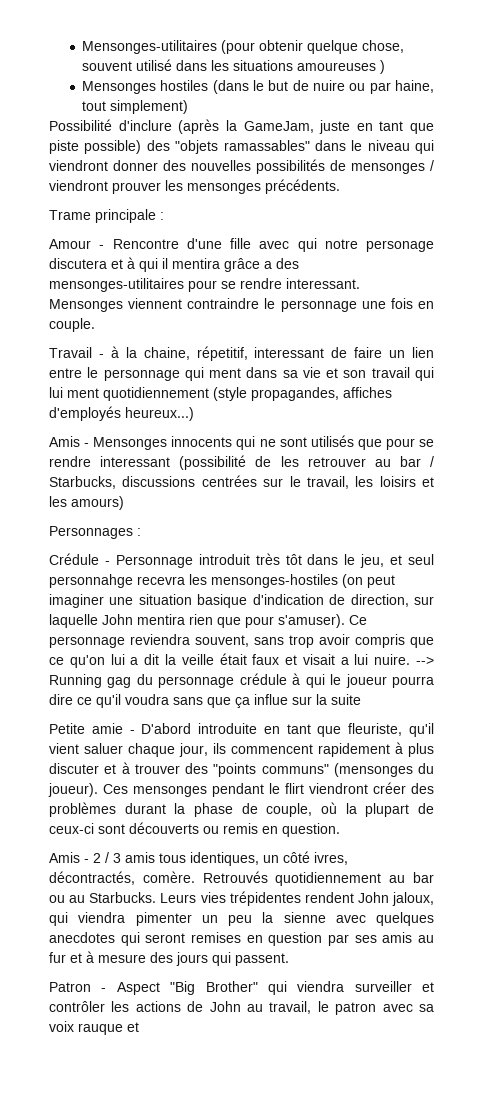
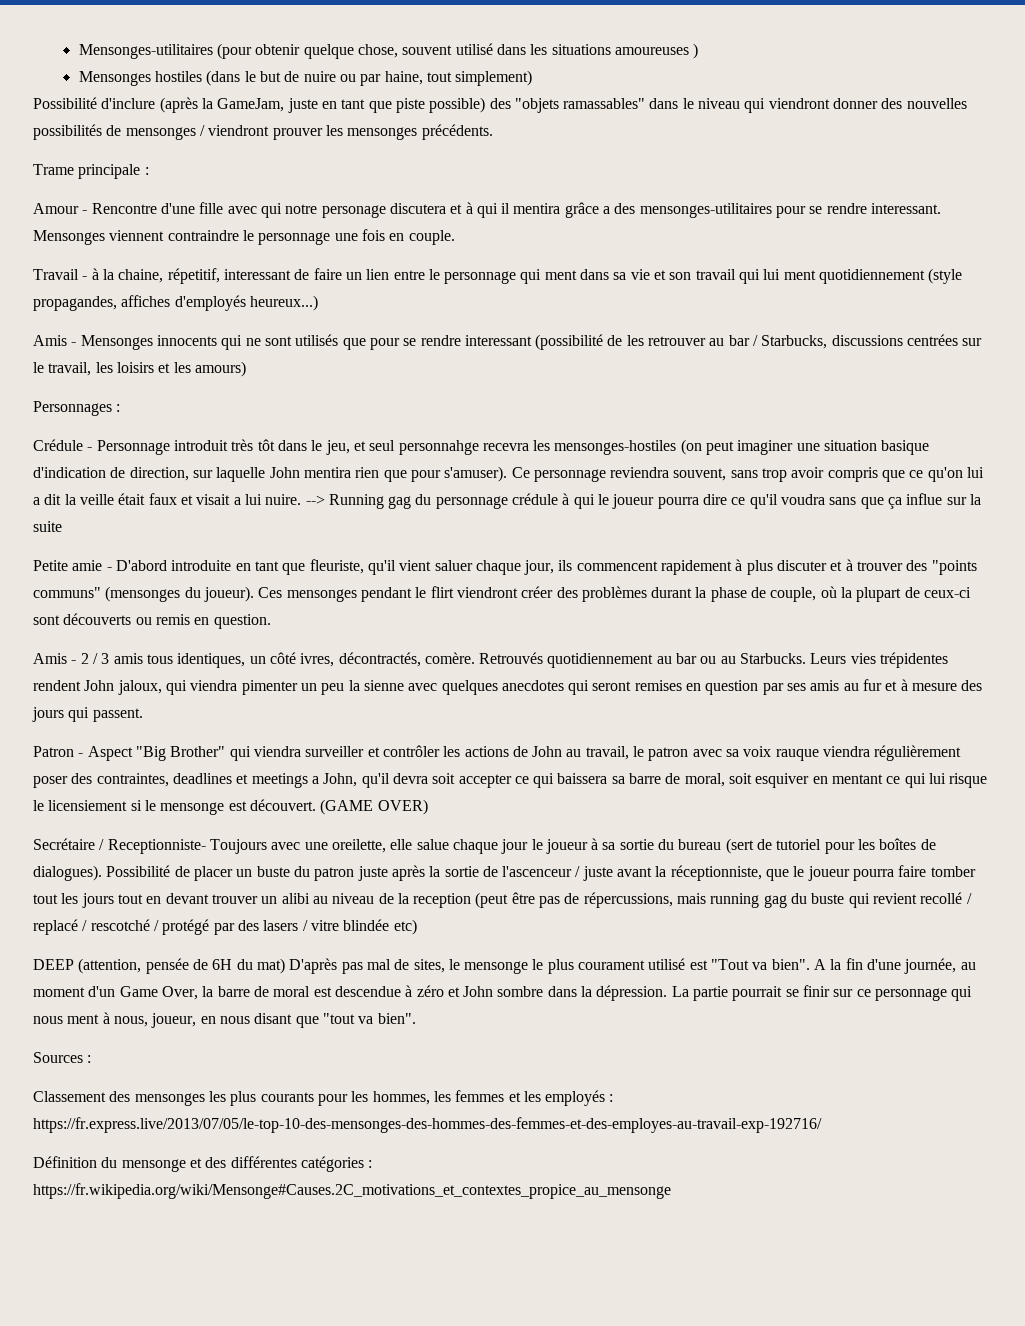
[127,1022,139,1032] et -> [823,745,962,761] [33,773,988,788] [33,799,428,815] [33,838,936,854] [33,865,976,881] [33,892,972,908] [33,919,417,935] [33,958,976,974] [33,985,973,1001] [33,1012,416,1028] [33,1052,92,1063] [33,1090,614,1106] [33,1117,822,1133] [33,1156,373,1172] [33,1183,671,1199] viendra régulièrement poser des contraintes, deadlines et meetings a John, qu'il devra soit accepter ce qui baissera sa barre de moral, soit esquiver en mentant ce qui lui risque le licensiement si le mensonge est découvert. (GAME OVER) // Secrétaire / Receptionniste- Toujours avec une oreilette, elle salue chaque jour le joueur à sa sortie du bureau (sert de tutoriel pour les boîtes de dialogues). Possibilité de placer un buste du patron juste après la sortie de l'ascenceur / juste avant la réceptionniste, que le joueur pourra faire tomber tout les jours tout en devant trouver un alibi au niveau de la reception (peut être pas de répercussions, mais running gag du buste qui revient recollé / replacé / rescotché / protégé par des lasers / vitre blindée etc) // DEEP (attention, pensée de 6H du mat) D'après pas mal de sites, le mensonge le plus courament utilisé est "Tout va bien". A la fin d'une journée, au moment d'un Game Over, la barre de moral est descendue à zéro et John sombre dans la dépression. La partie pourrait se finir sur ce personnage qui nous ment à nous, joueur, en nous disant que "tout va bien". // Sources : // Classement des mensonges les plus courants pour les hommes, les femmes et les employés : https://fr.express.live/2013/07/05/le-top-10-des-mensonges-des-hommes-des-femmes-et-des-employes-au-travail-exp-192716/ // Définition du mensonge et des différentes catégories : https://fr.wikipedia.org/wiki/Mensonge#Causes.2C_motivations_et_contextes_propice_au_mensonge

